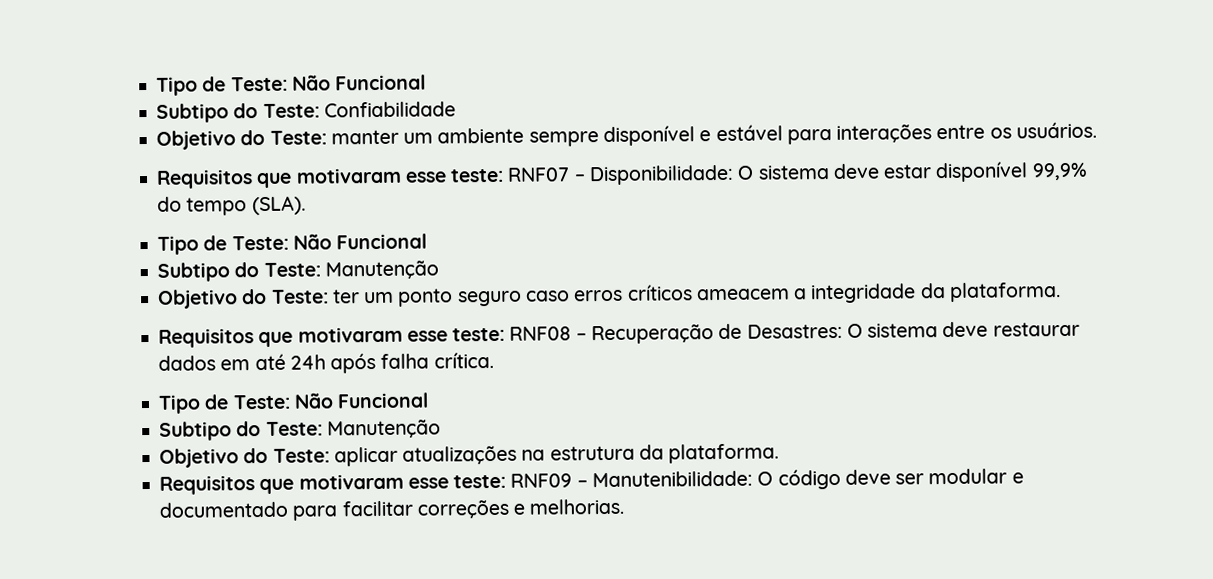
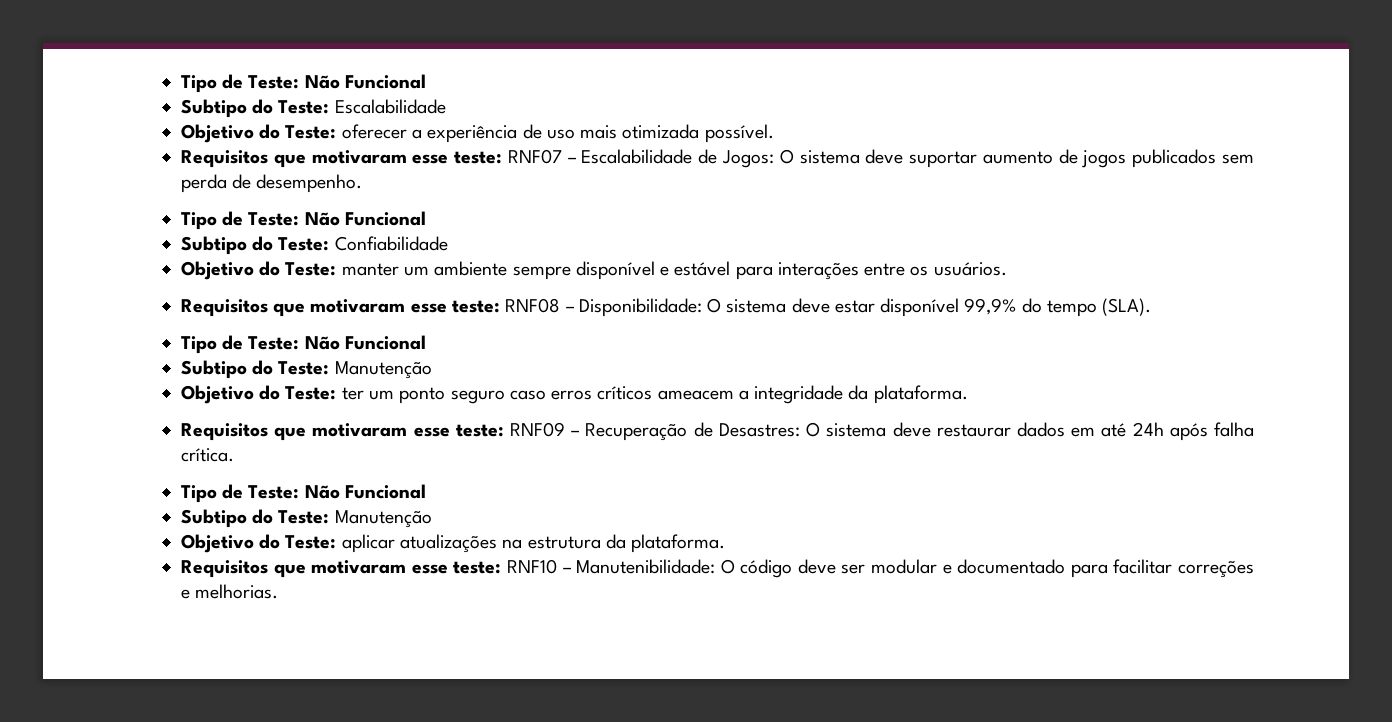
[156,74,427,96] Tipo de Teste: Não Funcional -> [180,74,427,93] [180,99,446,118] [180,124,774,143] [180,149,1254,168] [180,174,363,193] [180,211,427,230] Tipo de Teste: Não Funcional // Subtipo do Teste: Escalabilidade // Objetivo do Teste: oferecer a experiência de uso mais otimizada possível. // Requisitos que motivaram esse teste: RNF07 – Escalabilidade de Jogos: O sistema deve suportar aumento de jogos publicados sem perda de desempenho. // Tipo de Teste: Não Funcional
[507,167,571,182] RNF07 -> [505,298,561,313] RNF08
[509,326,572,341] RNF08 -> [510,422,566,437] RNF09
[510,473,573,488] RNF09 -> [506,559,557,574] RNF10

